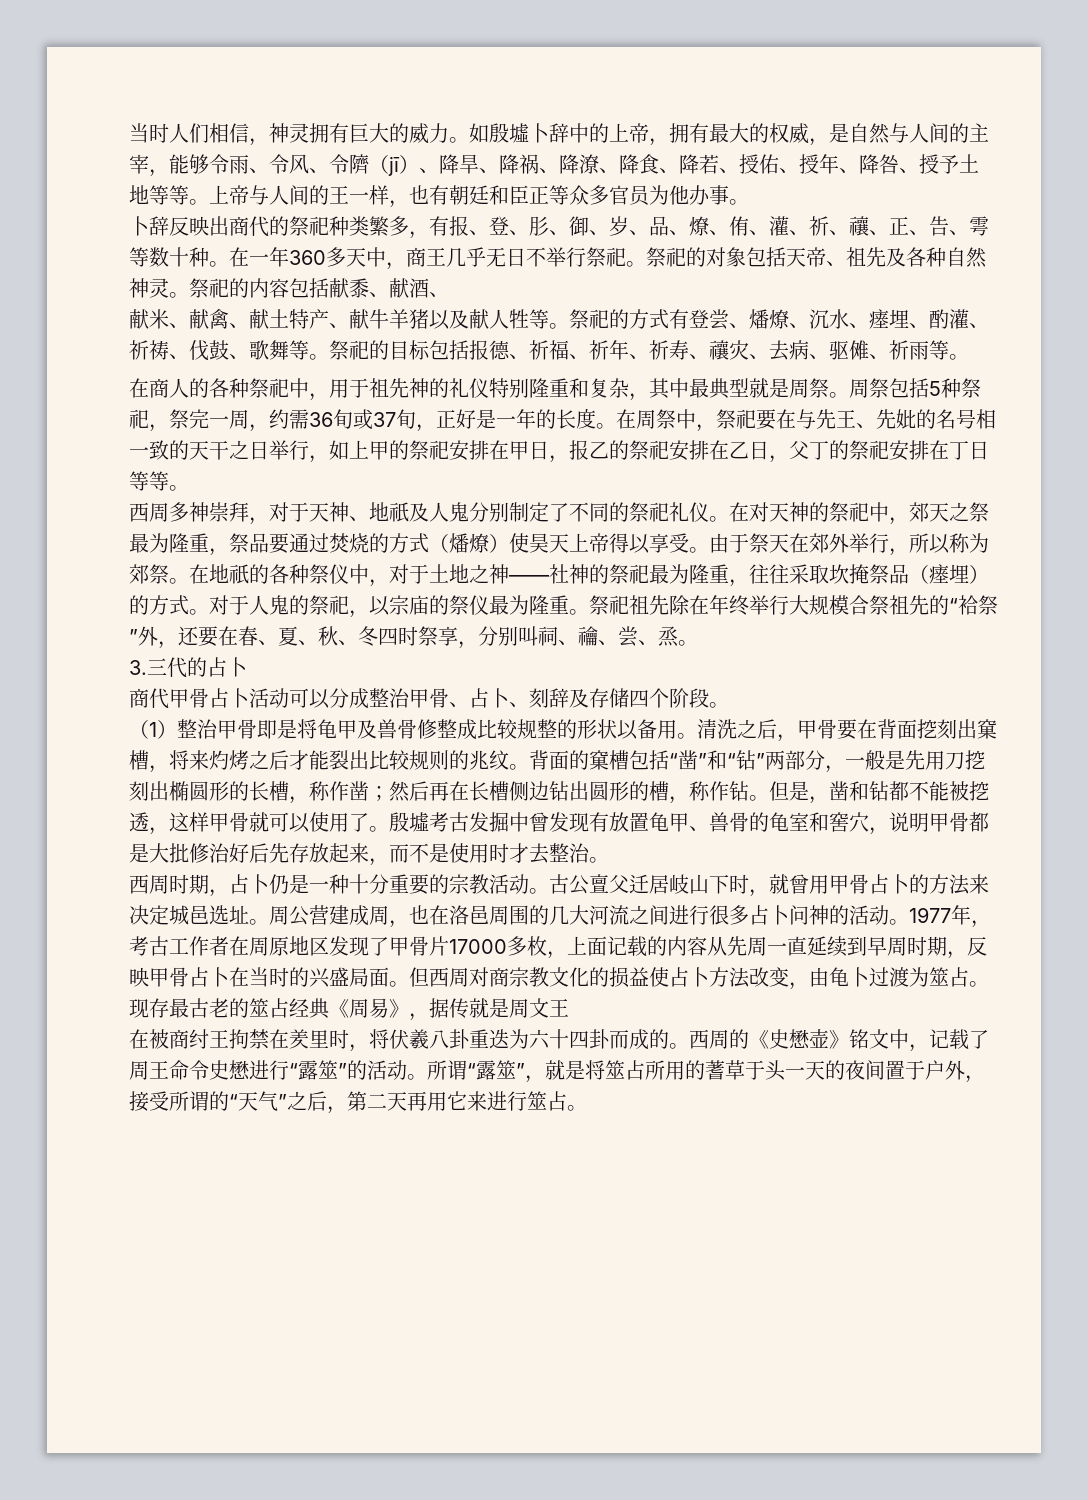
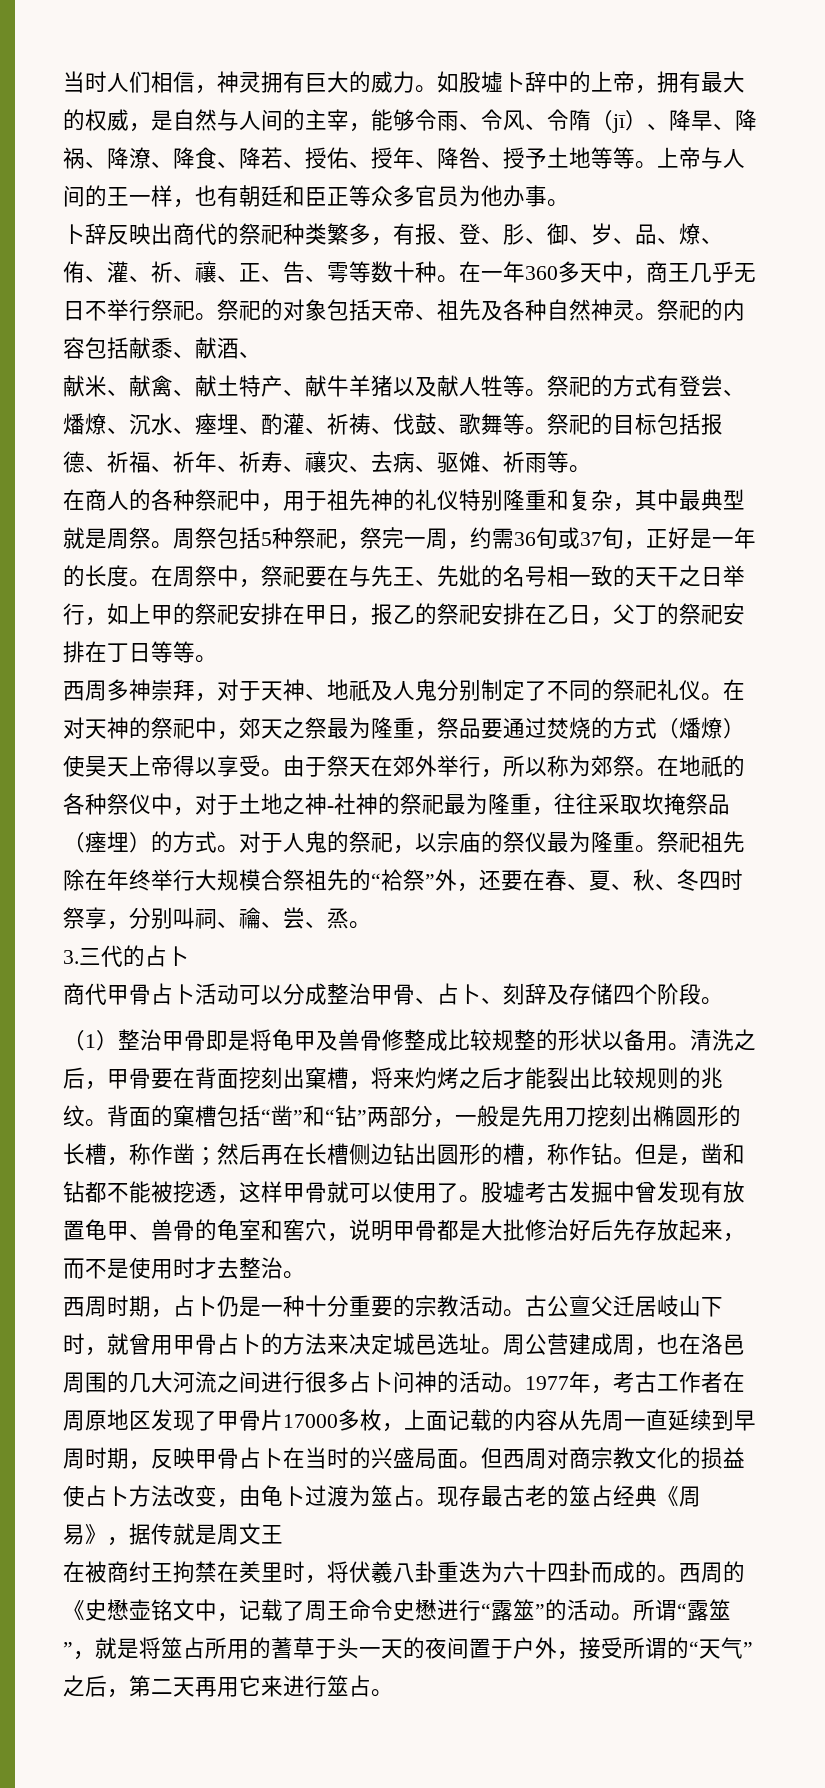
[489,123,509,143] 殷 -> [459,72,481,93] 股
[349,154,369,174] 隮 -> [569,109,591,131] 隋
[869,309,889,329] 瘗 -> [195,413,217,435] 瘞
[509,575,549,582] —— -> [327,806,334,812] -
[389,812,409,832] 殷 -> [481,1182,503,1203] 股
[829,1030,849,1049] 》 -> (151, 1609) none

